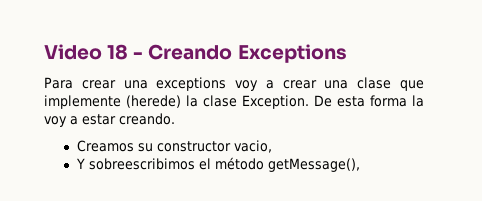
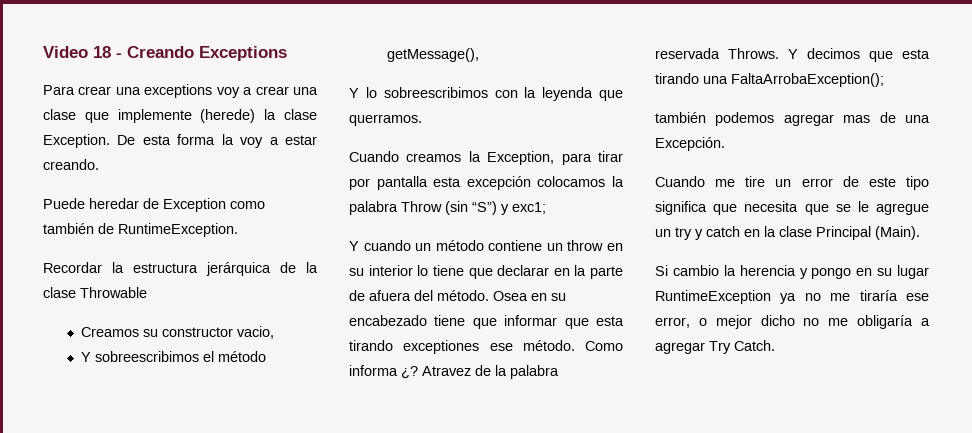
(175, 119) none -> [43,198,265,212] [43,223,238,237] [43,262,318,276] [43,287,147,298] // Puede heredar de Exception como también de RuntimeException. // Recordar la estructura jerárquica de la clase Throwable
(360, 165) none -> [349,87,623,101] [349,114,422,126] [349,151,623,165] [349,176,624,190] [349,201,546,215] [349,240,623,251] [349,265,623,279] [349,290,566,301] [349,315,624,329] [349,340,623,354] [349,365,559,379] [655,48,930,62] [655,73,884,87] [655,112,930,126] [655,137,725,151] [655,176,929,190] [655,201,929,215] [655,226,920,240] [655,265,929,279] [655,290,929,304] [655,315,930,329] [655,340,775,354] // Y lo sobreescribimos con la leyenda que querramos. // Cuando creamos la Exception, para tirar por pantalla esta excepción colocamos la palabra Throw (sin “S”) y exc1; // Y cuando un método contiene un throw en su interior lo tiene que declarar en la parte de afuera del método. Osea en su encabezado tiene que informar que esta tirando exceptiones ese método. Como informa ¿? Atravez de la palabra reservada Throws. Y decimos que esta tirando una FaltaArrobaException(); // también podemos agregar mas de una Excepción. // Cuando me tire un error de este tipo significa que necesita que se le agregue un try y catch en la clase Principal (Main). // Si cambio la herencia y pongo en su lugar RuntimeException ya no me tiraría ese error, o mejor dicho no me obligaría a agregar Try Catch.

